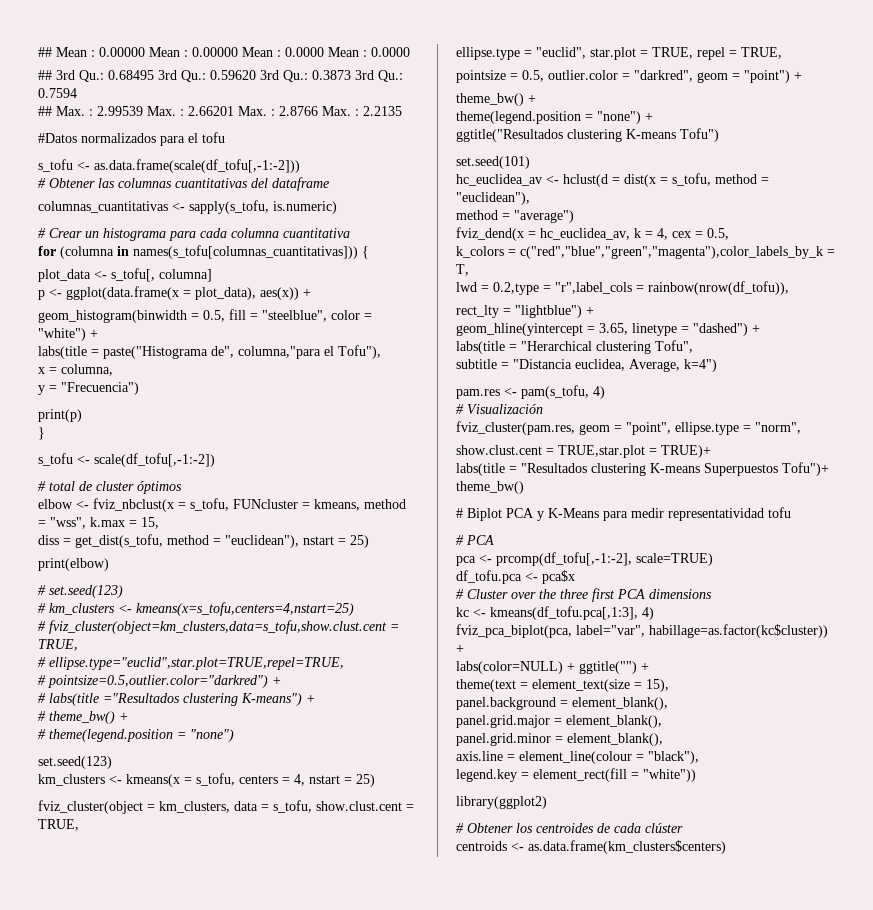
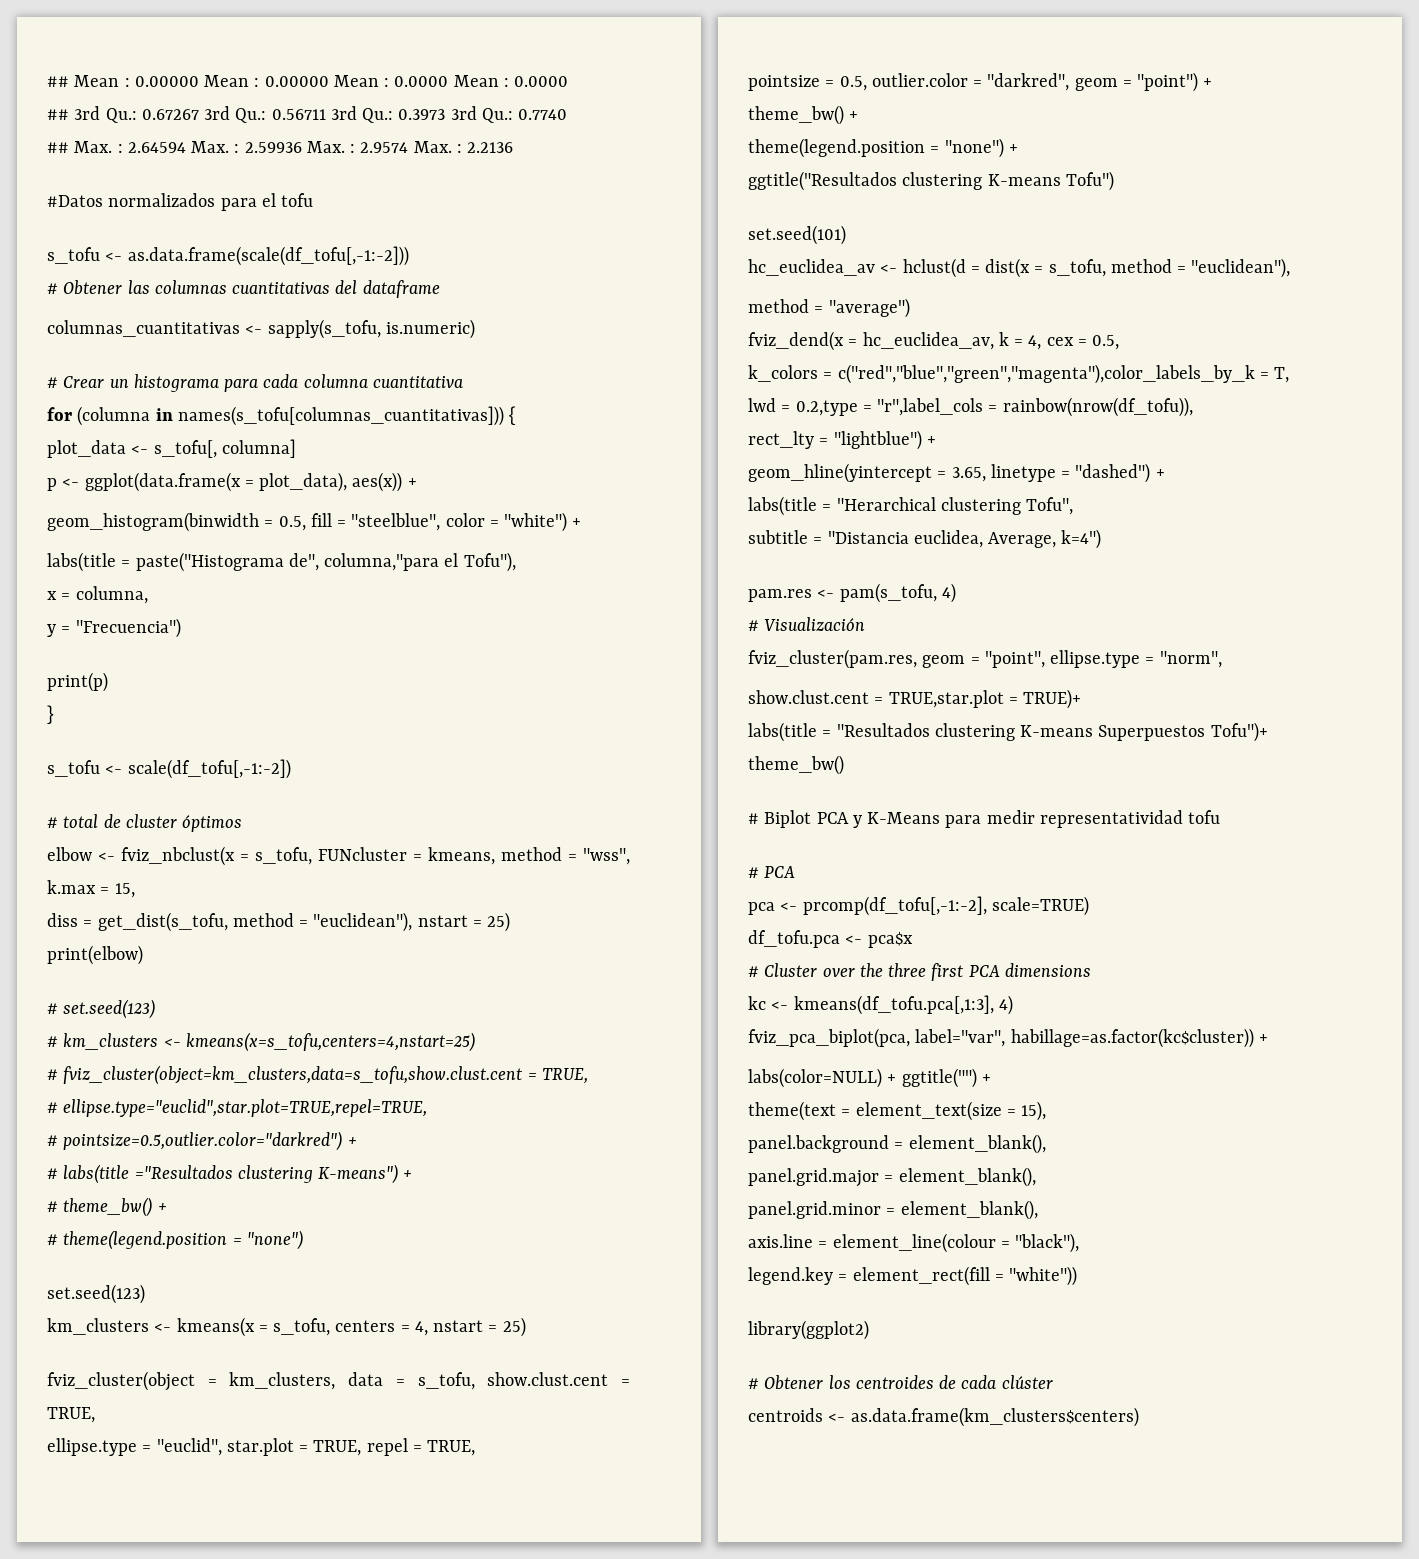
[108,70,403,82] [38,88,77,98] 0.68495 3rd Qu.: 0.59620 3rd Qu.: 0.3873 3rd Qu.: 0.7594 -> [141,106,568,123] 0.67267 3rd Qu.: 0.56711 3rd Qu.: 0.3973 3rd Qu.: 0.7740
[97,106,402,116] 2.99539 Max. : 2.66201 Max. : 2.8766 Max. : 2.2135 -> [127,141,514,153] 2.64594 Max. : 2.59936 Max. : 2.9574 Max. : 2.2136

